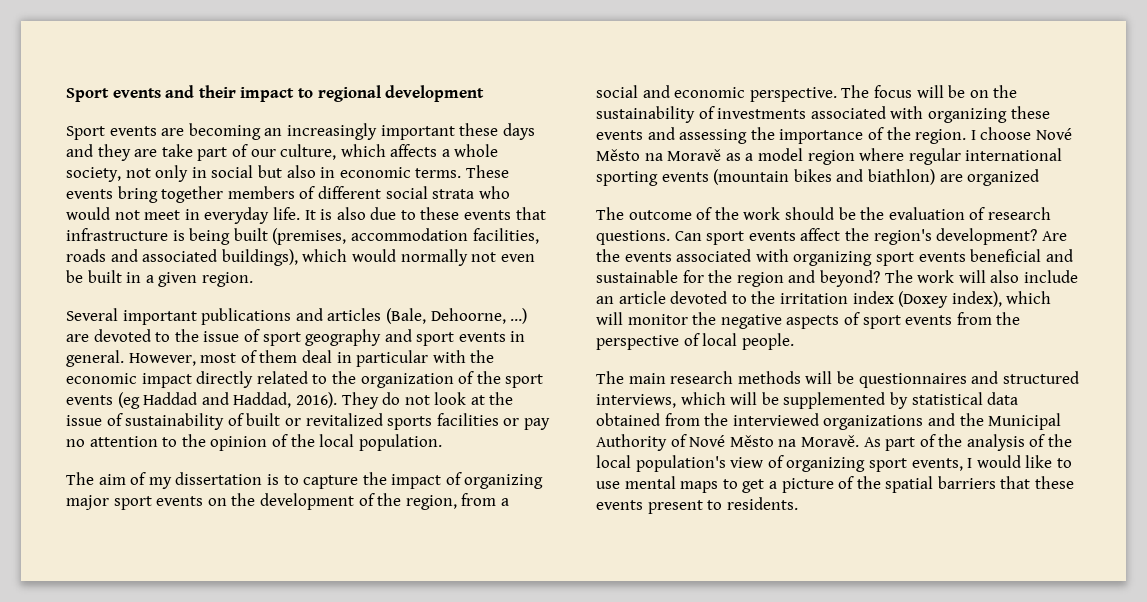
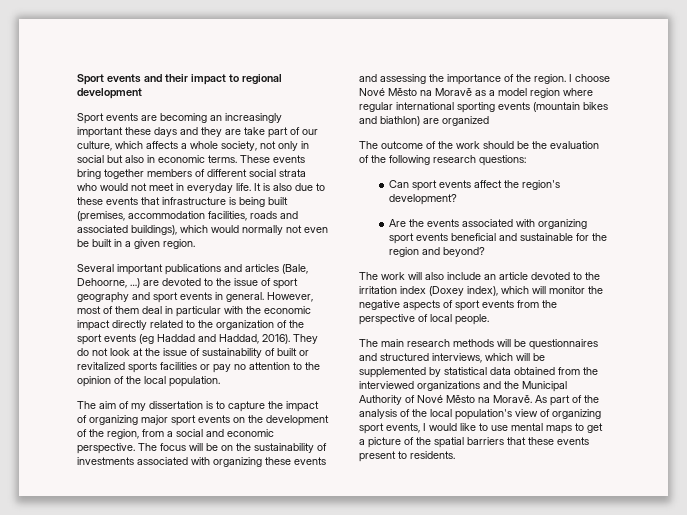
[987,207,1051,220] [596,230,670,245] research questions. -> [371,155,526,166] the following research questions: //
(1038, 236) none -> (457, 199) //
(880, 278) none -> (485, 252) //

